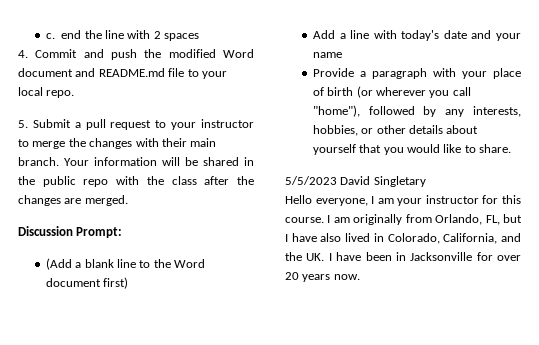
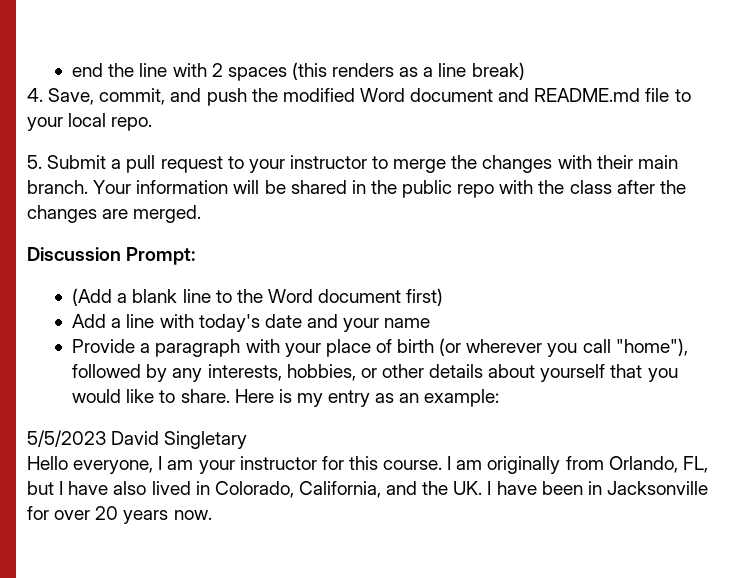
[45,33,55,39] c. -> (72, 70) none
(200, 37) none -> [291,62,525,80] (this renders as a line break)
[35,49,78,58] Commit -> [48,88,166,105] Save, commit,
(512, 148) none -> [234,389,500,407] Here is my entry as an example:

